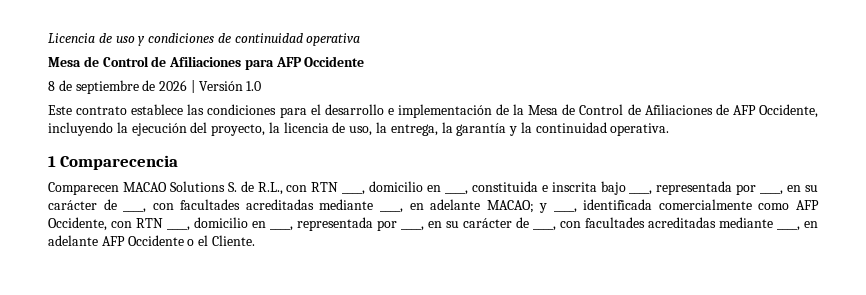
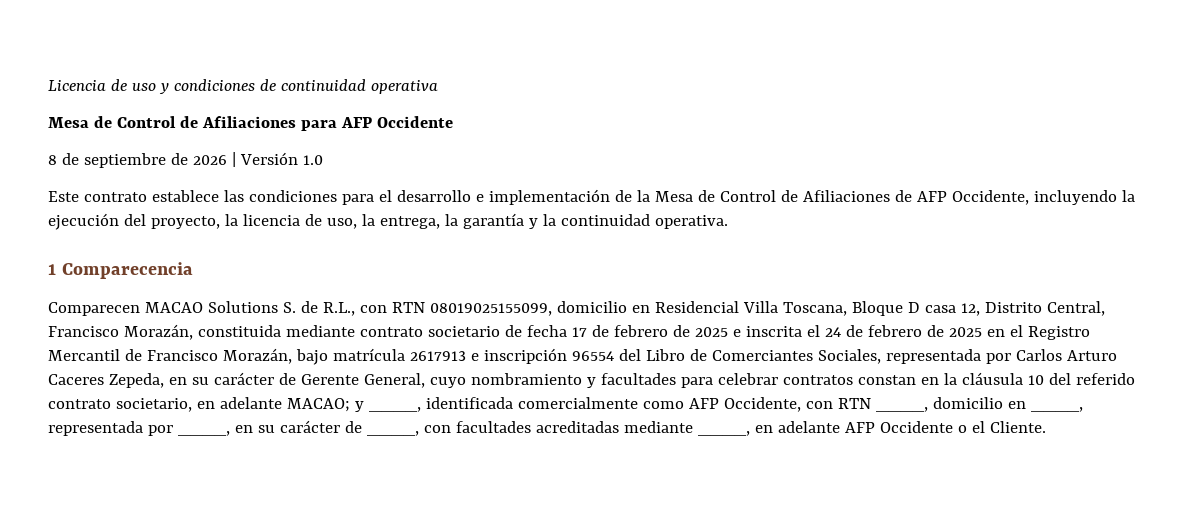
[342,181,819,195] [48,199,403,213] ____, domicilio en ____, constituida e inscrita bajo ____, representada por ____, en su carácter de ____, con facultades acreditadas mediante ____, -> [429,301,1105,316] [48,324,1090,340] [48,348,1117,365] [48,372,1135,388] [48,398,192,412] 08019025155099, domicilio en Residencial Villa Toscana, Bloque D casa 12, Distrito Central, Francisco Morazán, constituida mediante contrato societario de fecha 17 de febrero de 2025 e inscrita el 24 de febrero de 2025 en el Registro Mercantil de Francisco Morazán, bajo matrícula 2617913 e inscripción 96554 del Libro de Comerciantes Sociales, representada por Carlos Arturo Caceres Zepeda, en su carácter de Gerente General, cuyo nombramiento y facultades para celebrar contratos constan en la cláusula 10 del referido contrato societario,

